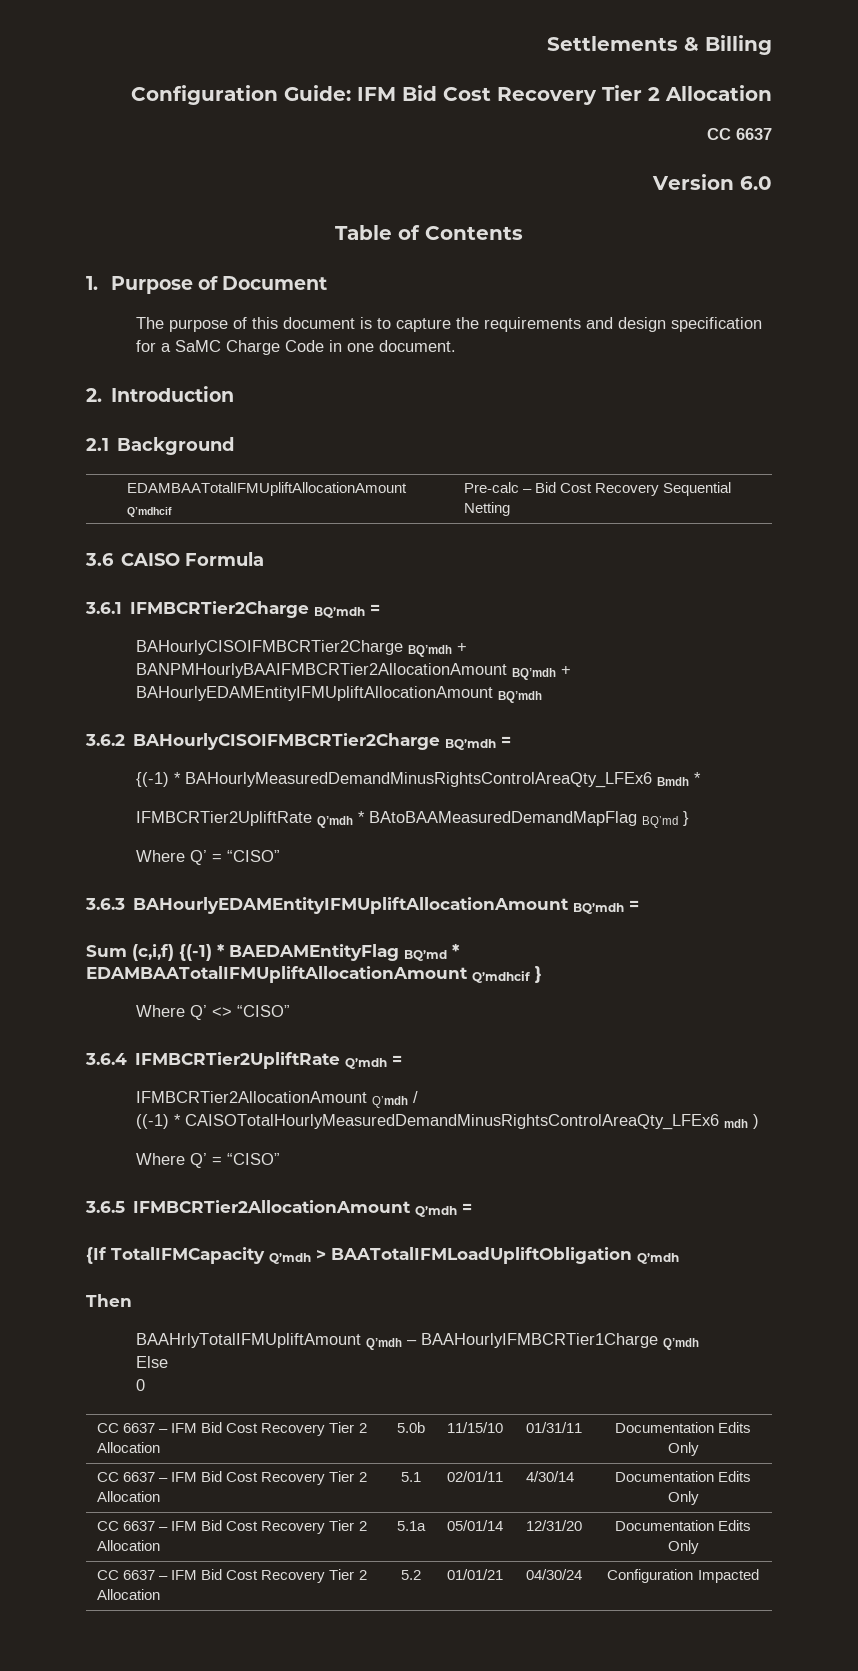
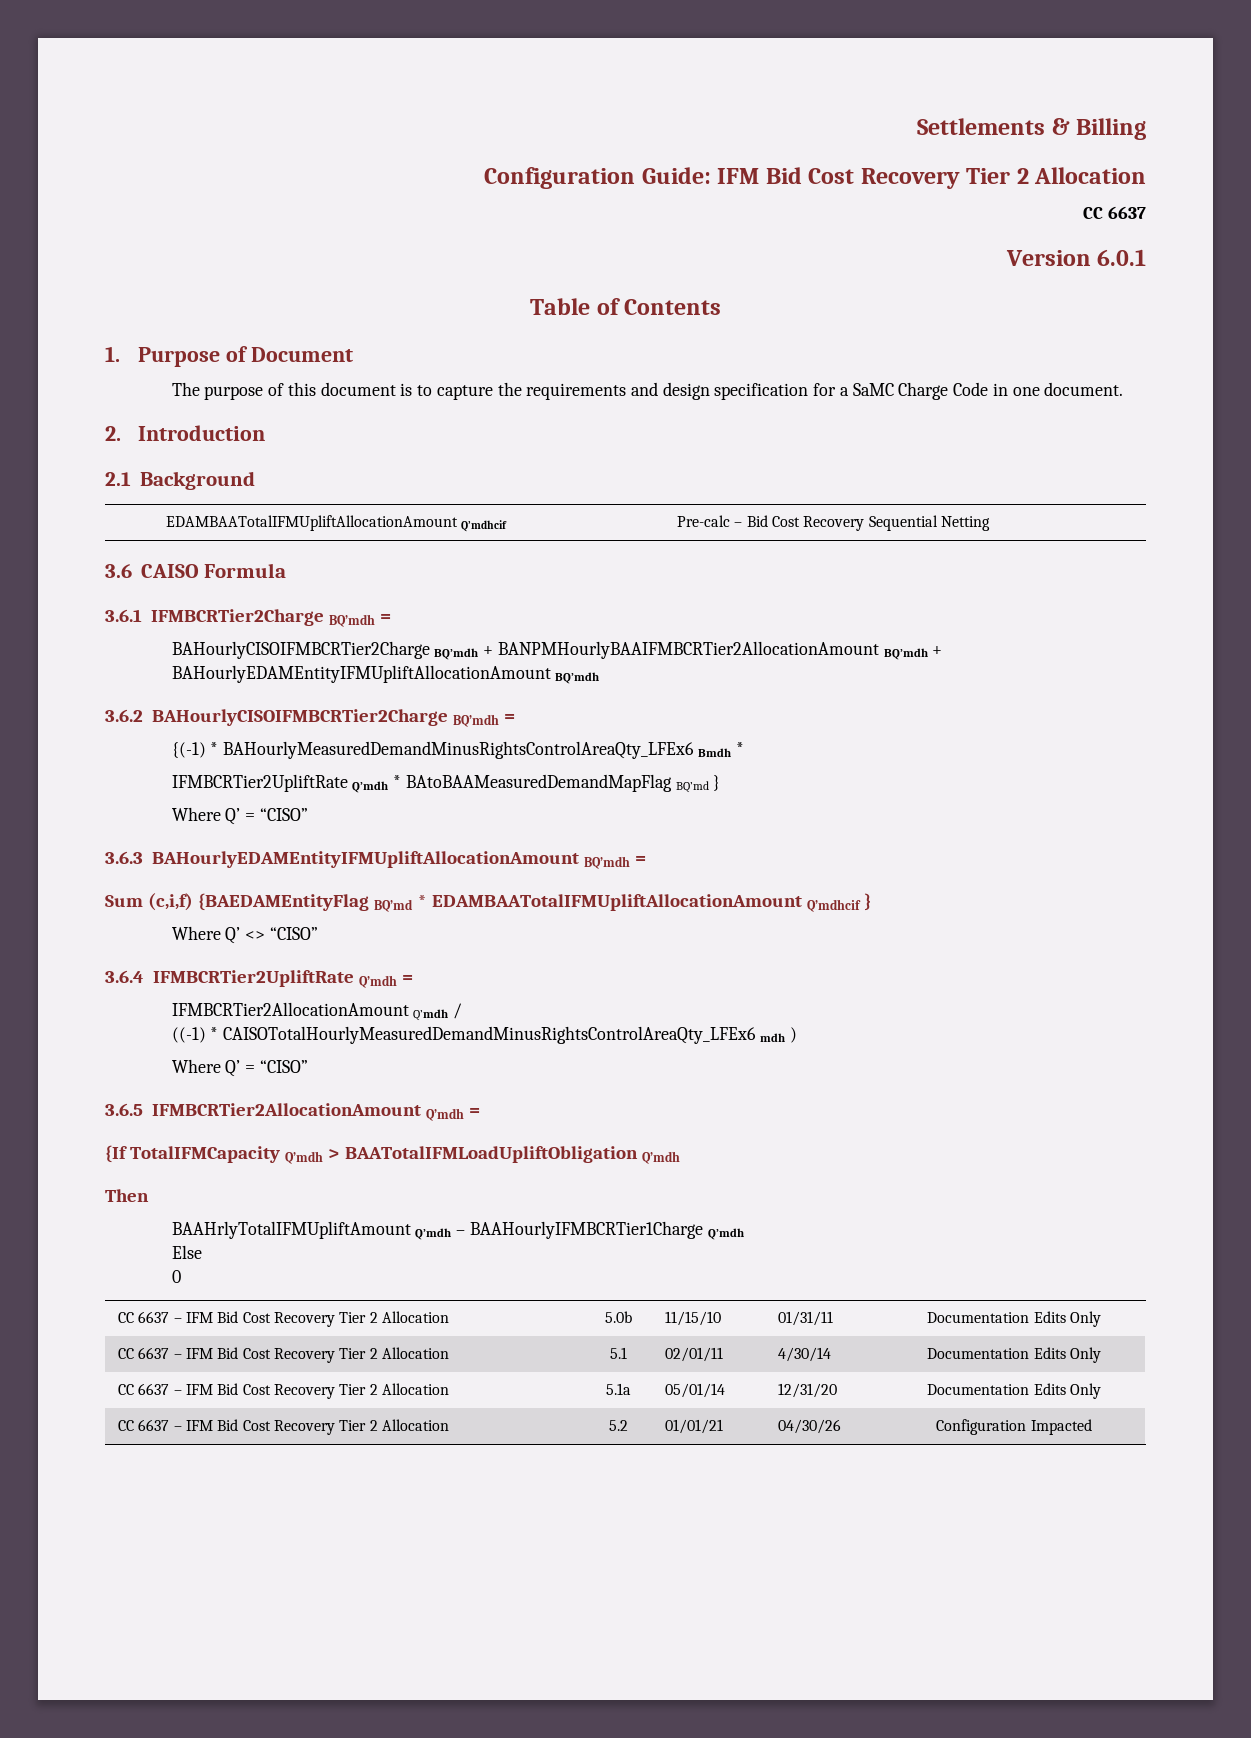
[740,176,772,190] 6.0 -> [1097,249,1146,266] 6.0.1
[179,944,399,961] {(-1) * BAEDAMEntityFlag -> [198,893,370,911] {BAEDAMEntityFlag
[526,1569,583,1580] 04/30/24 -> [777,1419,841,1434] 04/30/26

